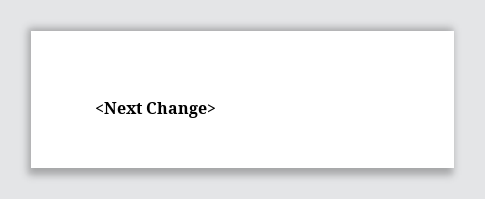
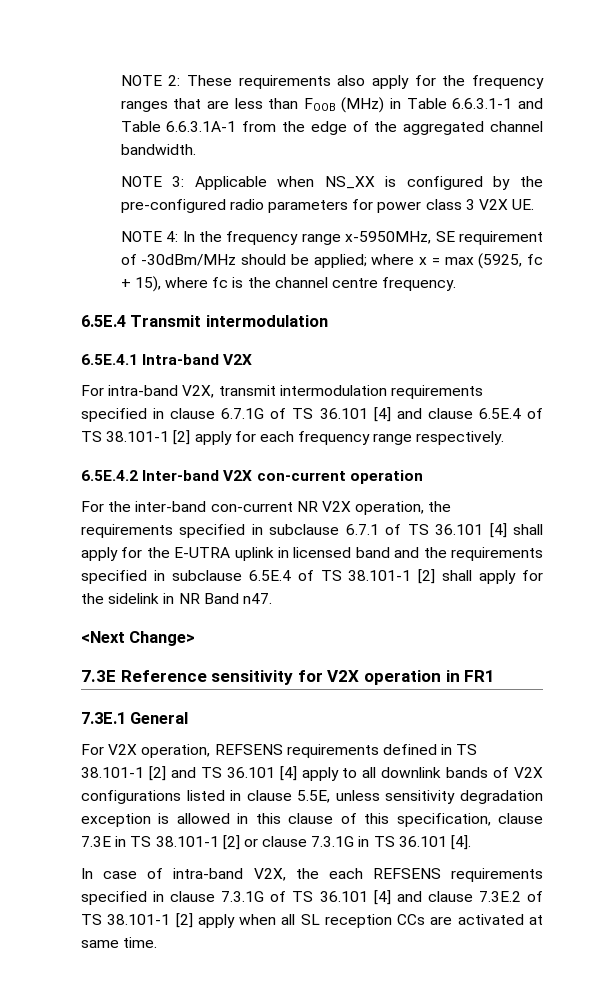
[95,102,217,118] <Next Change> -> [120,75,544,89] [120,97,543,113] [120,121,543,135] [120,144,196,155] [120,176,543,190] [120,199,535,213] [120,231,543,245] [120,253,543,269] [120,276,457,292] [81,315,328,327] [81,354,253,365] [81,385,483,399] [81,407,543,422] [81,430,505,445] [81,470,423,484] [81,501,452,515] [81,523,544,538] [81,547,543,561] [81,569,543,584] [81,593,272,604] [81,631,196,646] [81,670,496,685] [81,712,189,724] [81,744,478,758] [81,766,544,781] [81,790,543,804] [81,813,543,827] [81,835,472,850] [81,868,543,882] [81,890,543,905] [81,913,543,928] [81,937,158,948] NOTE 2: These requirements also apply for the frequency ranges that are less than FOOB (MHz) in Table 6.6.3.1-1 and Table 6.6.3.1A-1 from the edge of the aggregated channel bandwidth. // NOTE 3: Applicable when NS_XX is configured by the pre-configured radio parameters for power class 3 V2X UE. // NOTE 4: In the frequency range x-5950MHz, SE requirement of -30dBm/MHz should be applied; where x = max (5925, fc + 15), where fc is the channel centre frequency. // 6.5E.4 Transmit intermodulation // 6.5E.4.1 Intra-band V2X // For intra-band V2X, transmit intermodulation requirements specified in clause 6.7.1G of TS 36.101 [4] and clause 6.5E.4 of TS 38.101-1 [2] apply for each frequency range respectively. // 6.5E.4.2 Inter-band V2X con-current operation // For the inter-band con-current NR V2X operation, the requirements specified in subclause 6.7.1 of TS 36.101 [4] shall apply for the E-UTRA uplink in licensed band and the requirements specified in subclause 6.5E.4 of TS 38.101-1 [2] shall apply for the sidelink in NR Band n47. // <Next Change> // 7.3E Reference sensitivity for V2X operation in FR1 // 7.3E.1 General // For V2X operation, REFSENS requirements defined in TS 38.101-1 [2] and TS 36.101 [4] apply to all downlink bands of V2X configurations listed in clause 5.5E, unless sensitivity degradation exception is allowed in this clause of this specification, clause 7.3E in TS 38.101-1 [2] or clause 7.3.1G in TS 36.101 [4]. // In case of intra-band V2X, the each REFSENS requirements specified in clause 7.3.1G of TS 36.101 [4] and clause 7.3E.2 of TS 38.101-1 [2] apply when all SL reception CCs are activated at same time.

